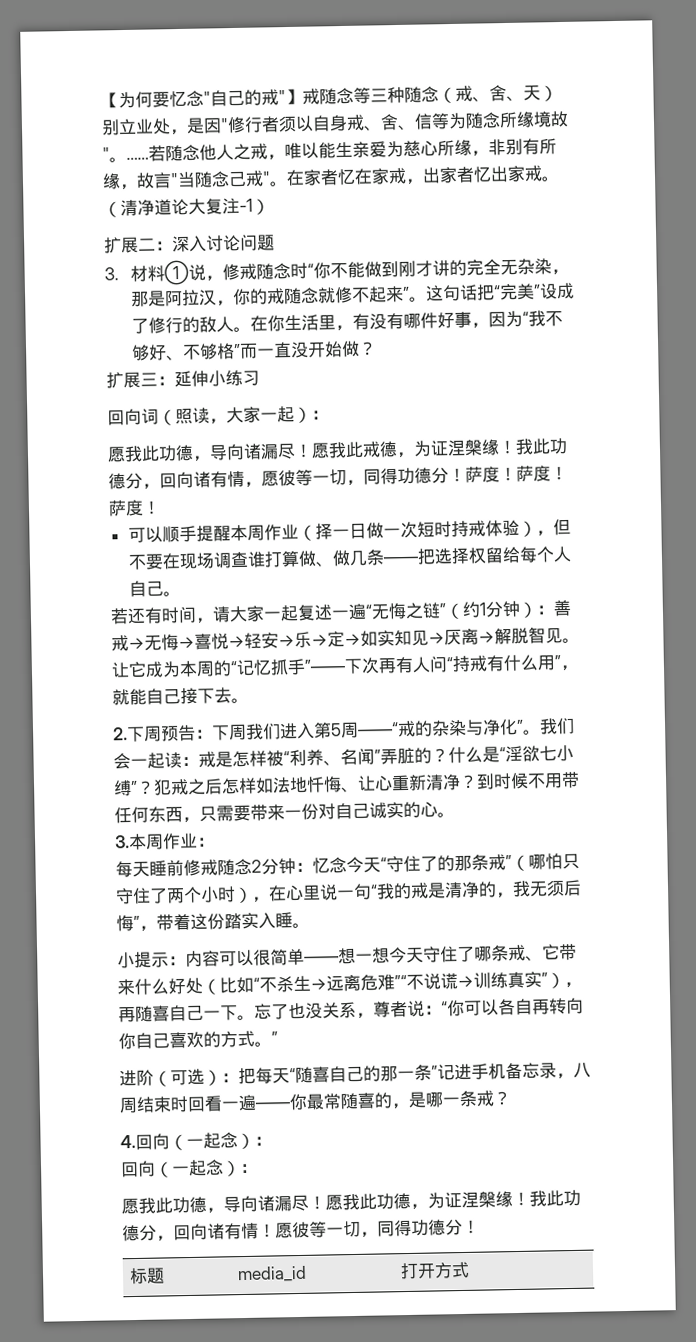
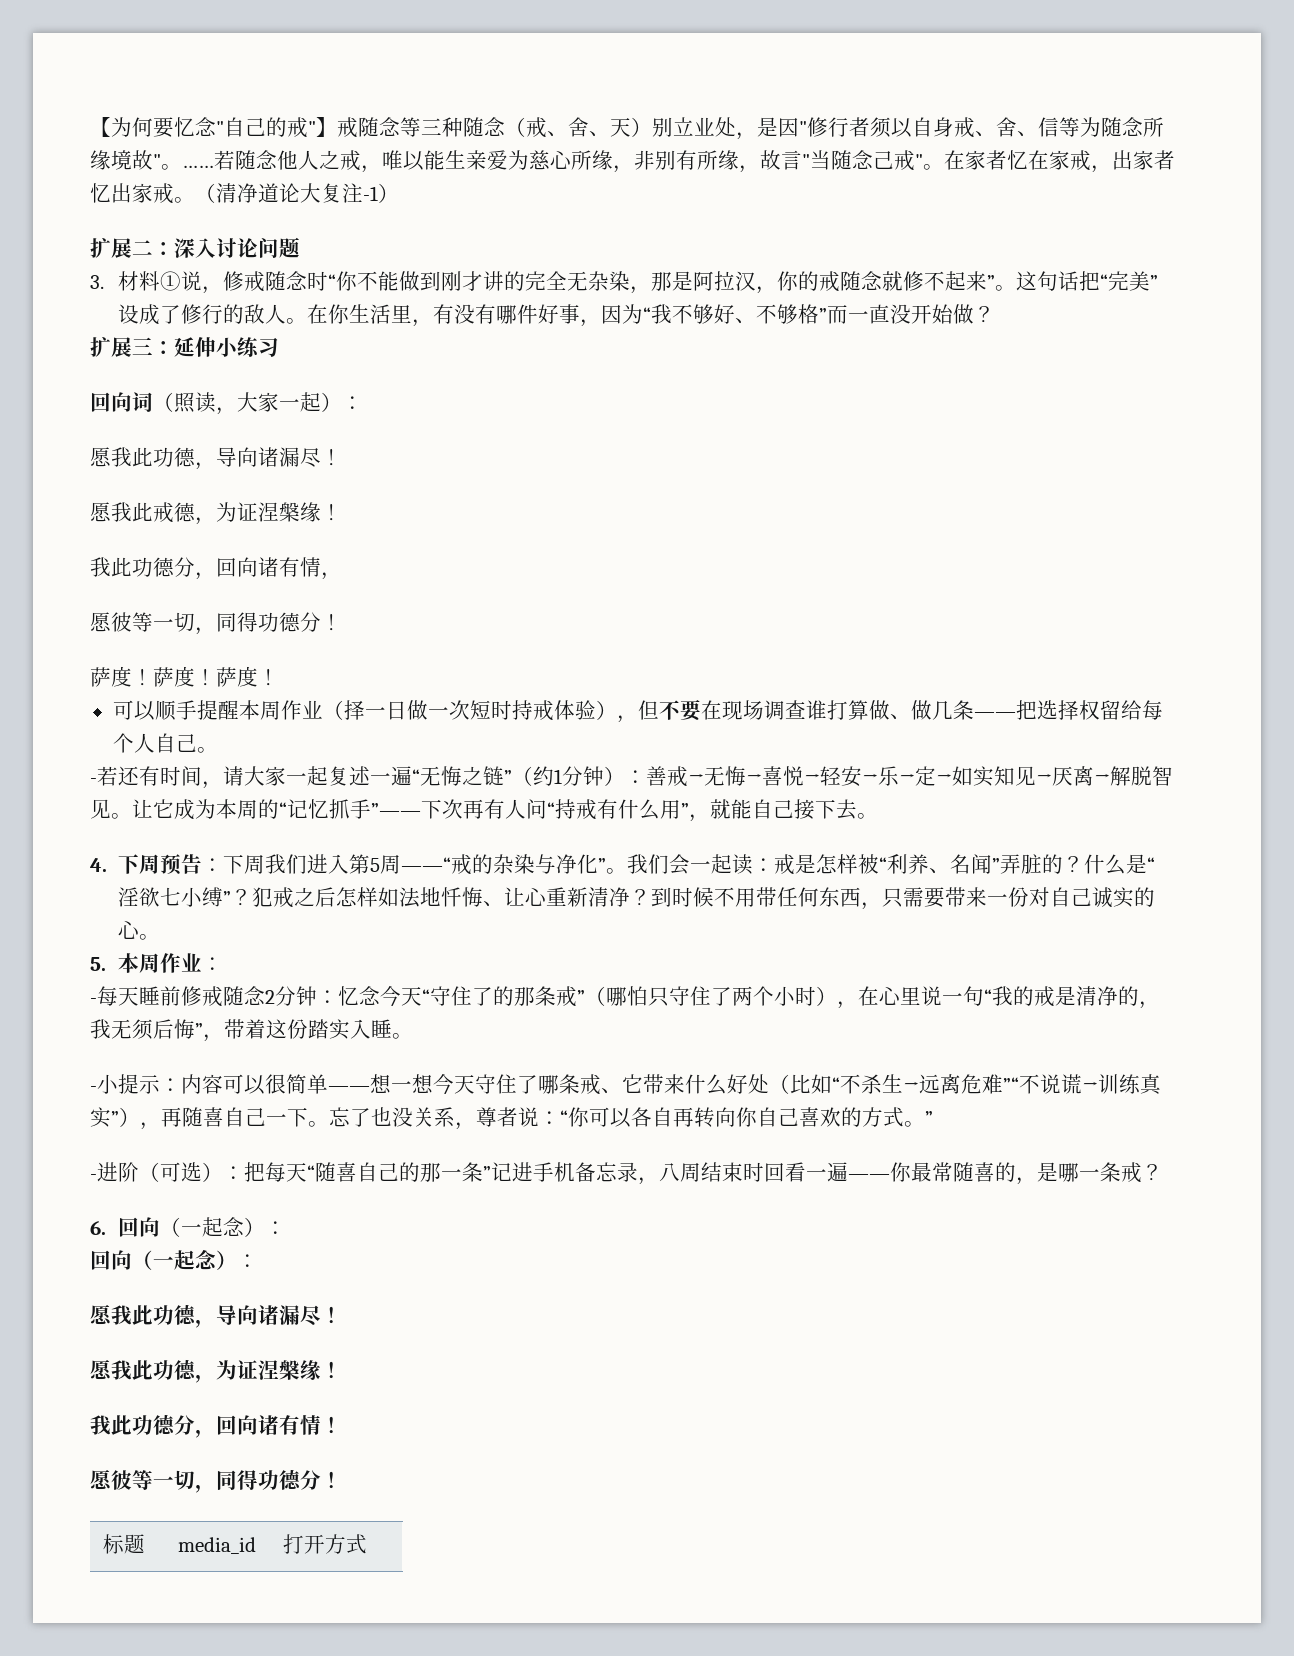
(313, 450) none -> (342, 457) //
(517, 447) none -> (342, 512) //
[261,467,466,487] 愿彼等一切，同得功德分！ -> [90,612,342,635] // 愿彼等一切，同得功德分！ //
(181, 594) none -> [90,778,97,784] -
[112,727,128,741] 2. -> [90,858,107,872] 4.
[114,835,130,849] 3. -> [90,957,106,971] 5.
(215, 842) none -> [90,998,97,1004] -
(310, 925) none -> [90,1086,97,1092] -
(278, 1038) none -> [90,1174,97,1180] -
[120,1134,136,1149] 4. -> [90,1221,106,1235] 6.
(326, 1202) none -> (342, 1315) //
(530, 1199) none -> (342, 1370) //
(276, 1230) none -> (342, 1425) //

